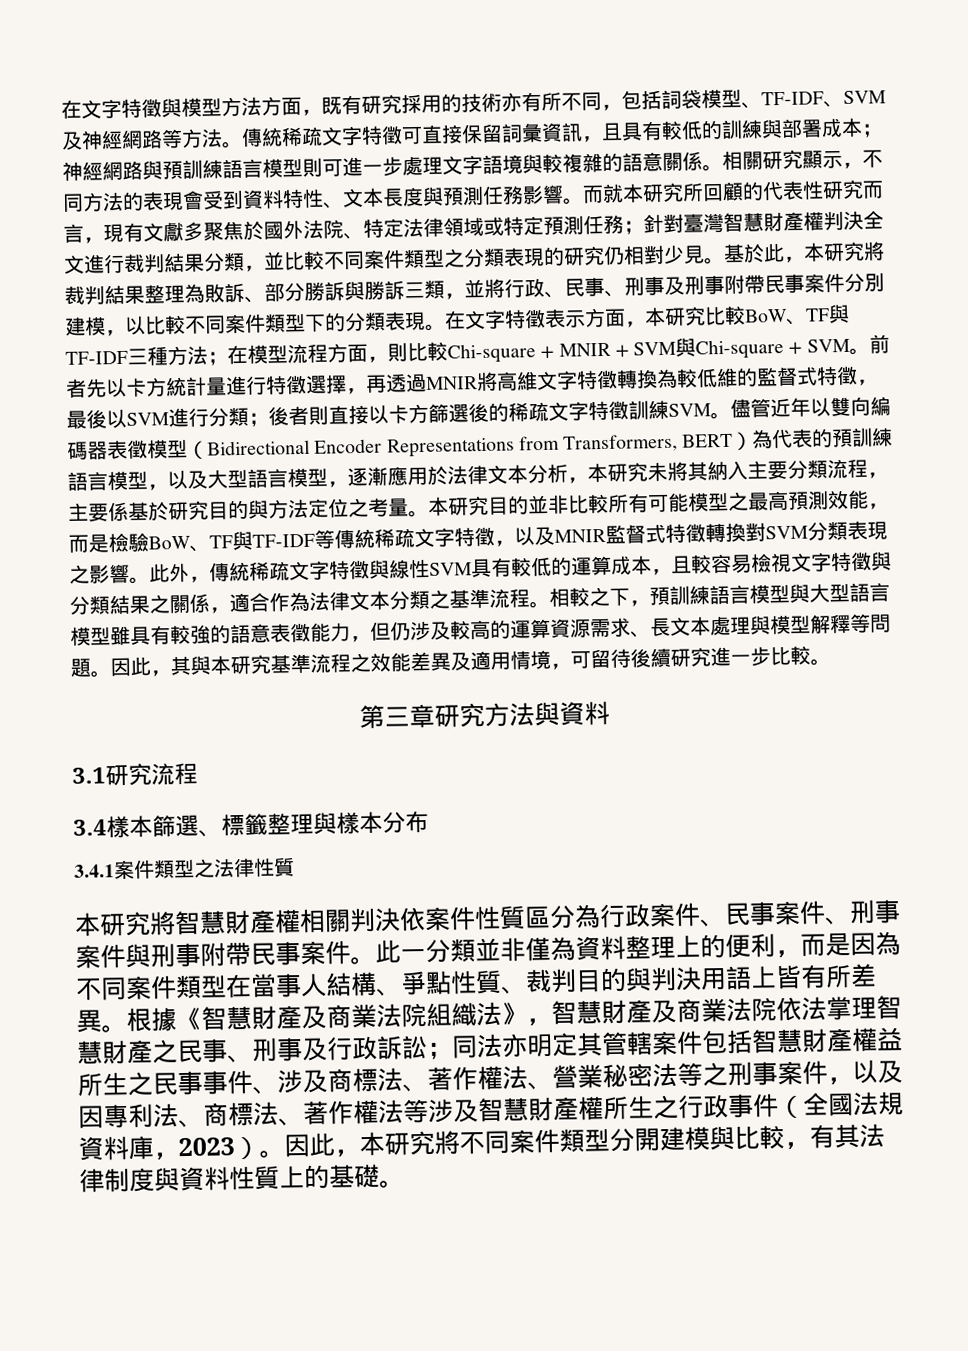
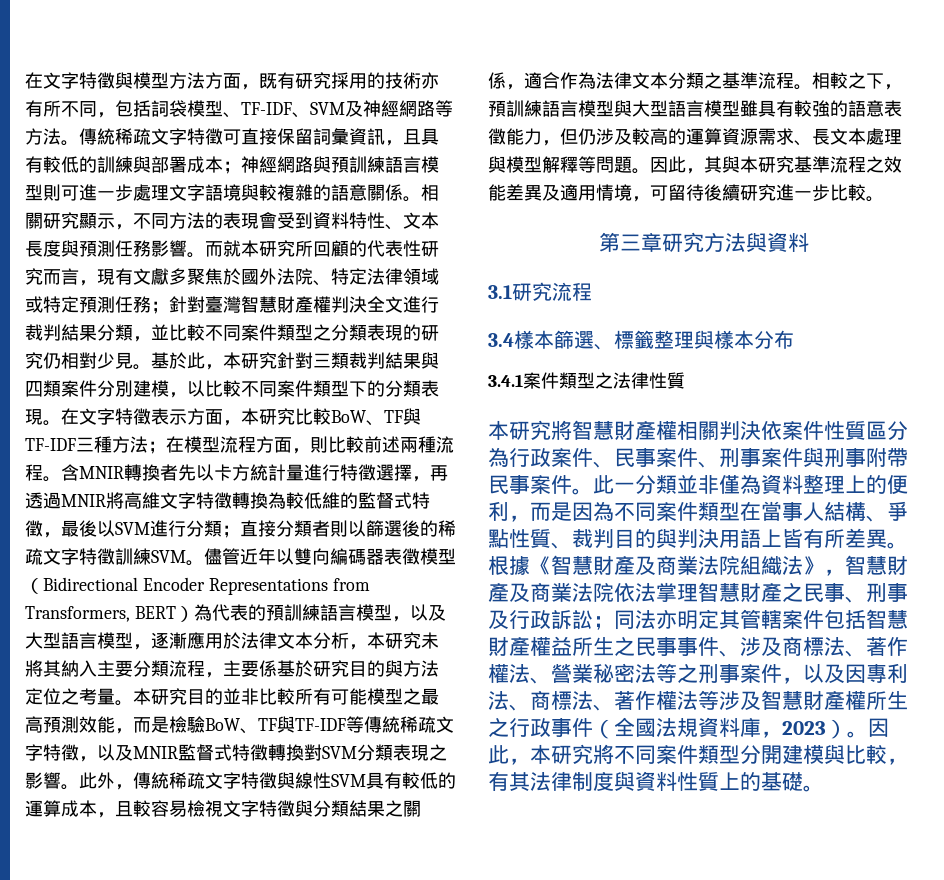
[863,241,885,261] [64,273,805,305] 將裁判結果整理為敗訴、部分勝訴與勝訴三類，並將行政、民事、刑事及刑事附帶民事 -> [277,352,439,369] [25,380,61,397] 針對三類裁判結果與四類
[447,334,890,364] Chi-square + MNIR + SVM與Chi-square + SVM。前 -> [364,436,454,453] [25,464,160,482] 前述兩種流程。含MNIR轉換
[268,403,429,426] 後者則直接以卡方 -> [240,520,366,537] 直接分類者則以

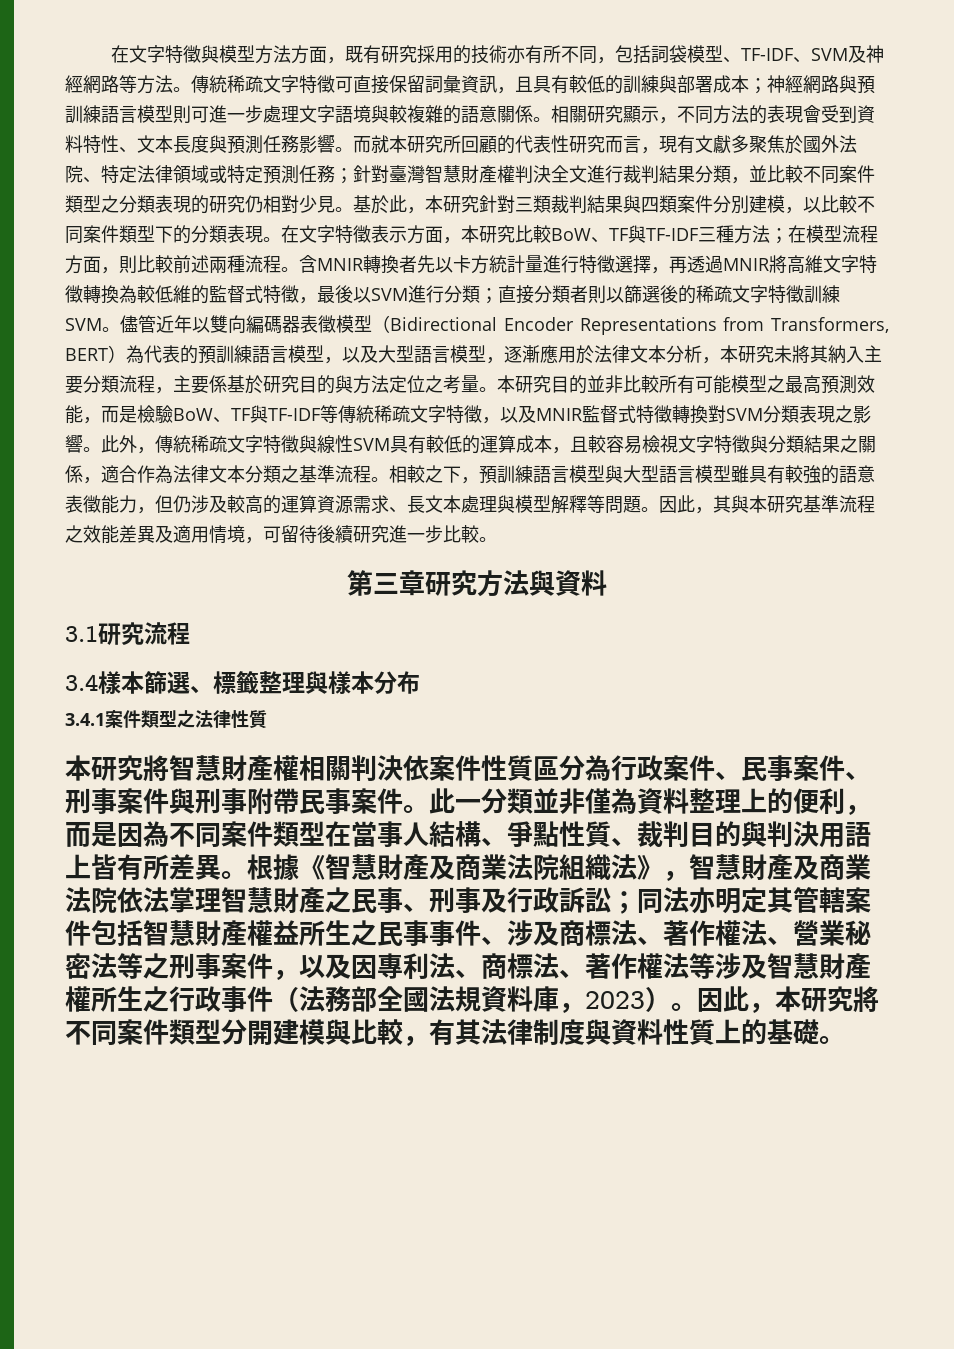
(614, 729) none -> [299,986,377,1012] 法務部

